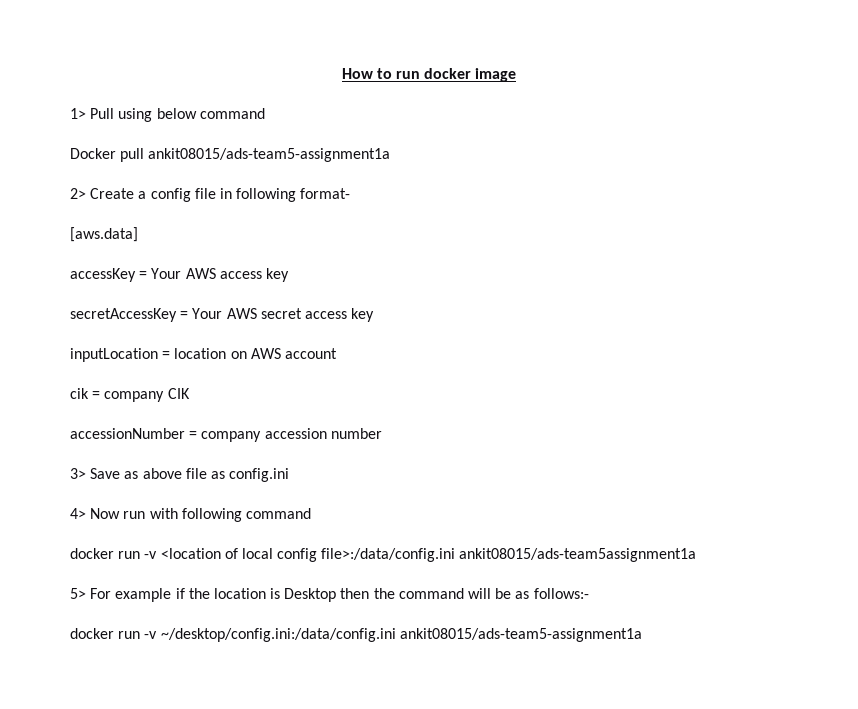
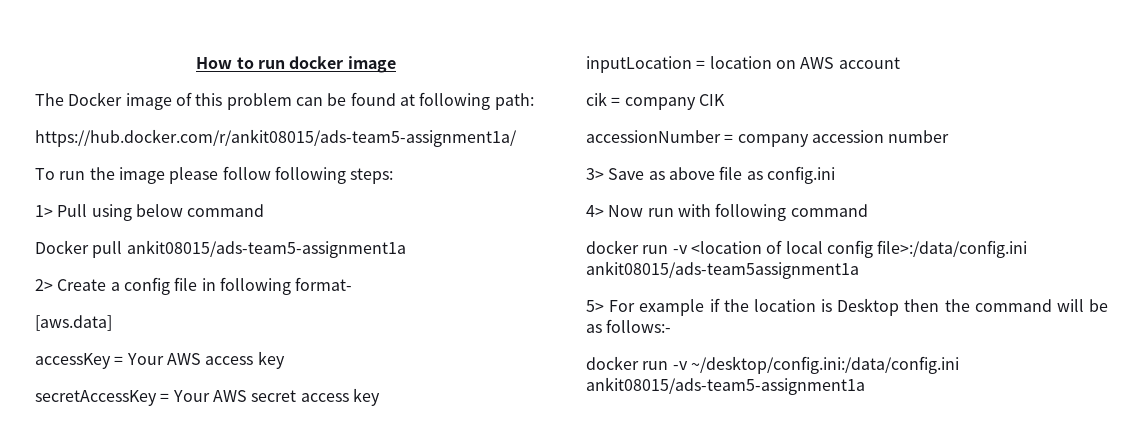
(517, 75) none -> [35,92,534,110] [35,129,517,147] [35,166,394,184] // The Docker image of this problem can be found at following path: // https://hub.docker.com/r/ankit08015/ads-team5-assignment1a/ // To run the image please follow following steps:

